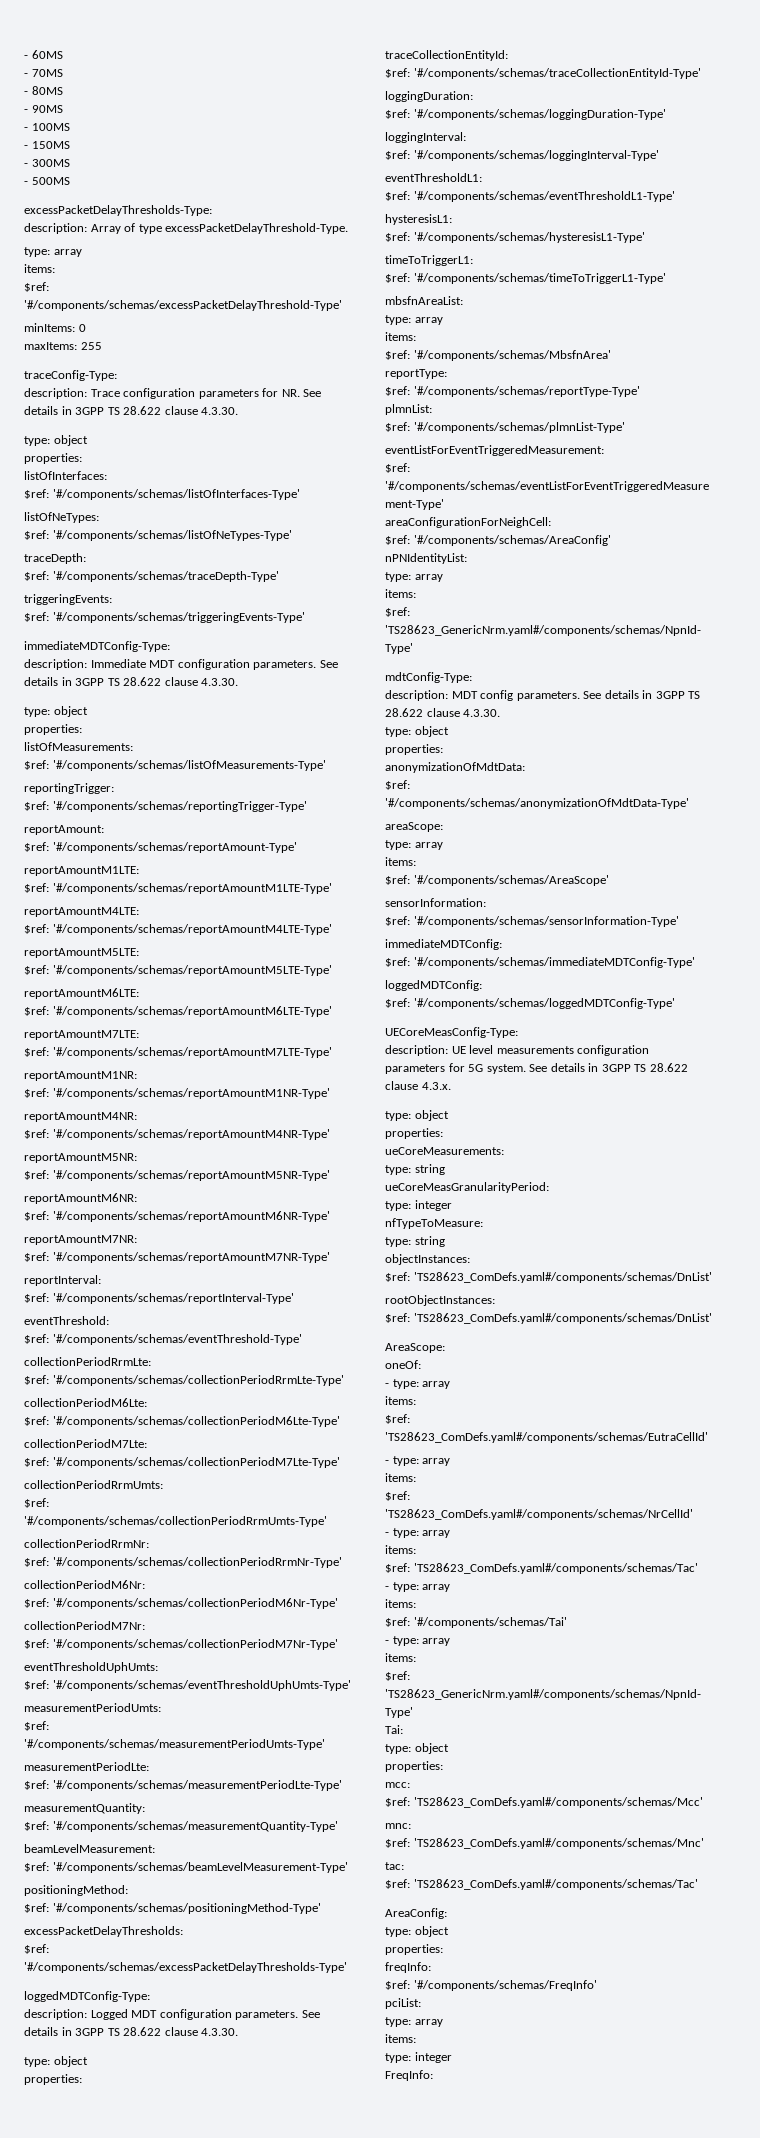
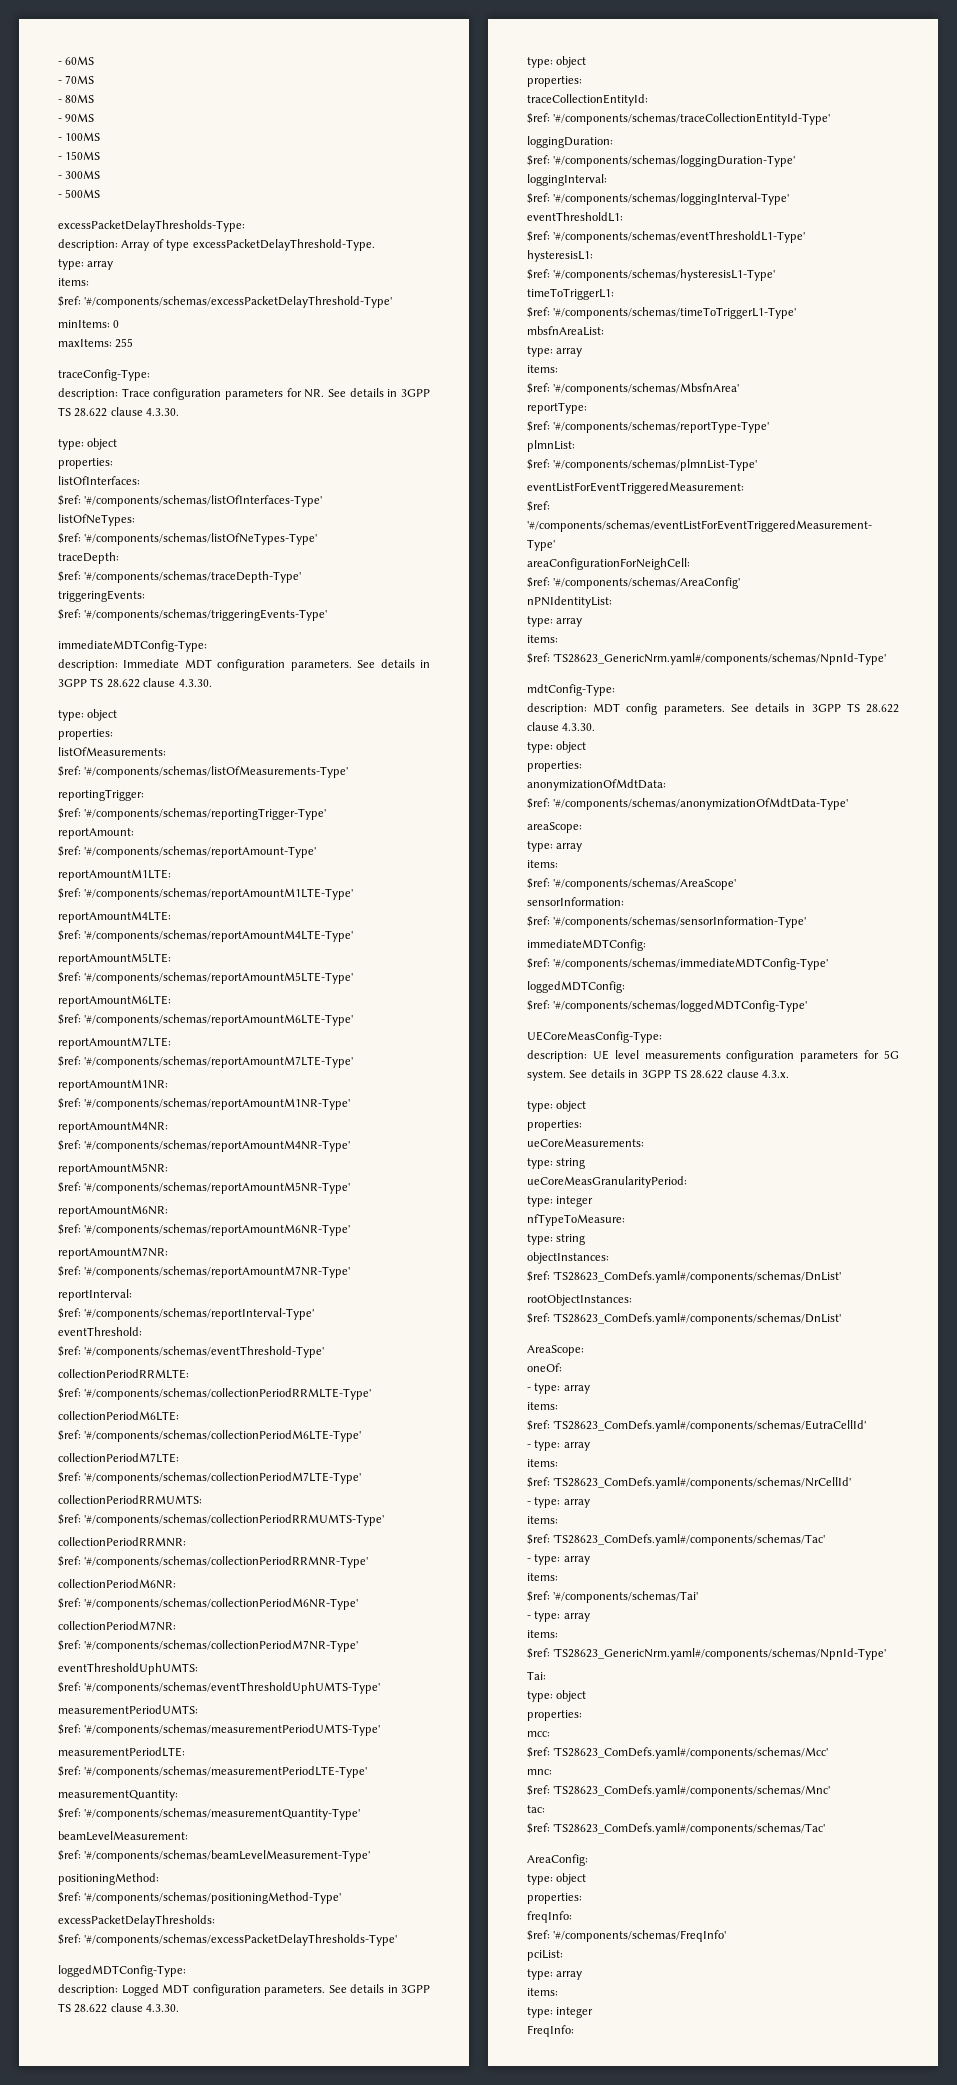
[24,1357,151,1366] [24,1375,344,1386] [24,1398,147,1407] [24,1416,340,1427] [24,1439,147,1448] [24,1457,340,1468] [24,1480,163,1489] [24,1498,49,1508] [24,1516,327,1527] [24,1539,149,1548] [24,1557,342,1568] [24,1580,145,1589] [24,1598,338,1609] [24,1621,145,1630] [24,1639,338,1650] [24,1662,158,1673] [24,1680,351,1691] [24,1703,161,1712] [24,1721,49,1731] [24,1739,325,1750] [24,1762,149,1771] [24,1780,342,1791] collectionPeriodRrmLte: // $ref: '#/components/schemas/collectionPeriodRrmLte-Type' // collectionPeriodM6Lte: // $ref: '#/components/schemas/collectionPeriodM6Lte-Type' // collectionPeriodM7Lte: // $ref: '#/components/schemas/collectionPeriodM7Lte-Type' // collectionPeriodRrmUmts: // $ref: '#/components/schemas/collectionPeriodRrmUmts-Type' // collectionPeriodRrmNr: // $ref: '#/components/schemas/collectionPeriodRrmNr-Type' // collectionPeriodM6Nr: // $ref: '#/components/schemas/collectionPeriodM6Nr-Type' // collectionPeriodM7Nr: // $ref: '#/components/schemas/collectionPeriodM7Nr-Type' // eventThresholdUphUmts: // $ref: '#/components/schemas/eventThresholdUphUmts-Type' // measurementPeriodUmts: // $ref: '#/components/schemas/measurementPeriodUmts-Type' // measurementPeriodLte: // $ref: '#/components/schemas/measurementPeriodLte-Type' -> [58,1369,189,1379] [58,1388,372,1400] [58,1411,179,1421] [58,1430,362,1442] [58,1453,179,1463] [58,1472,362,1484] [58,1495,202,1504] [58,1514,385,1526] [58,1537,186,1547] [58,1556,369,1568] [58,1579,176,1589] [58,1598,359,1610] [58,1621,176,1631] [58,1640,359,1652] [58,1663,198,1675] [58,1682,381,1694] [58,1705,198,1714] [58,1724,381,1736] [58,1747,185,1757] [58,1766,368,1778] collectionPeriodRRMLTE: // $ref: '#/components/schemas/collectionPeriodRRMLTE-Type' // collectionPeriodM6LTE: // $ref: '#/components/schemas/collectionPeriodM6LTE-Type' // collectionPeriodM7LTE: // $ref: '#/components/schemas/collectionPeriodM7LTE-Type' // collectionPeriodRRMUMTS: // $ref: '#/components/schemas/collectionPeriodRRMUMTS-Type' // collectionPeriodRRMNR: // $ref: '#/components/schemas/collectionPeriodRRMNR-Type' // collectionPeriodM6NR: // $ref: '#/components/schemas/collectionPeriodM6NR-Type' // collectionPeriodM7NR: // $ref: '#/components/schemas/collectionPeriodM7NR-Type' // eventThresholdUphUMTS: // $ref: '#/components/schemas/eventThresholdUphUMTS-Type' // measurementPeriodUMTS: // $ref: '#/components/schemas/measurementPeriodUMTS-Type' // measurementPeriodLTE: // $ref: '#/components/schemas/measurementPeriodLTE-Type'

